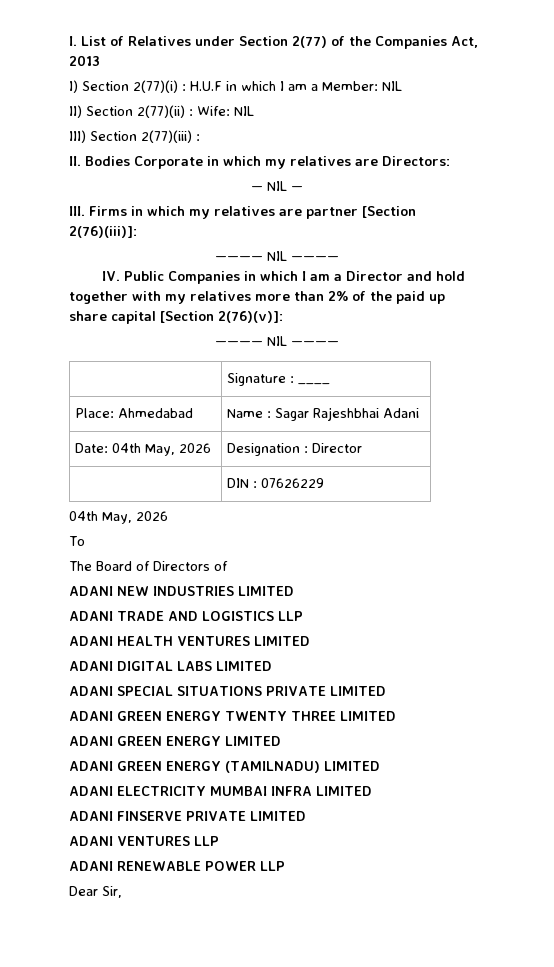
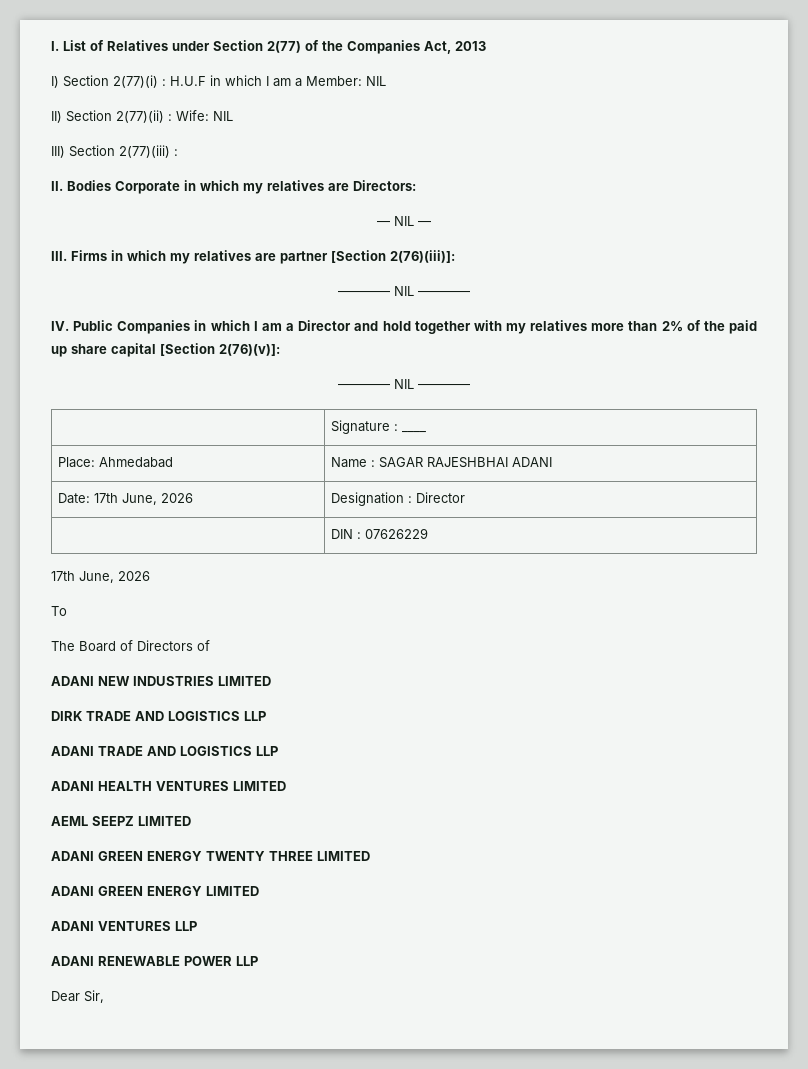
[275,407,420,421] Sagar Rajeshbhai Adani -> [378,457,552,468] SAGAR RAJESHBHAI ADANI
[112,443,176,456] 04th May, -> [93,493,157,505] 17th June,
[69,511,132,524] 04th May, -> [51,571,114,583] 17th June,
(294, 591) none -> [51,711,266,721] // DIRK TRADE AND LOGISTICS LLP
[69,661,272,671] [69,686,326,696] ADANI DIGITAL LABS LIMITED // ADANI SPECIAL SITUATIONS PRIVATE -> [51,816,134,826] AEML SEEPZ
[69,761,380,773] [69,786,372,796] [69,811,306,821] // ADANI GREEN ENERGY (TAMILNADU) LIMITED // ADANI ELECTRICITY MUMBAI INFRA LIMITED // ADANI FINSERVE PRIVATE LIMITED -> (259, 891) none

